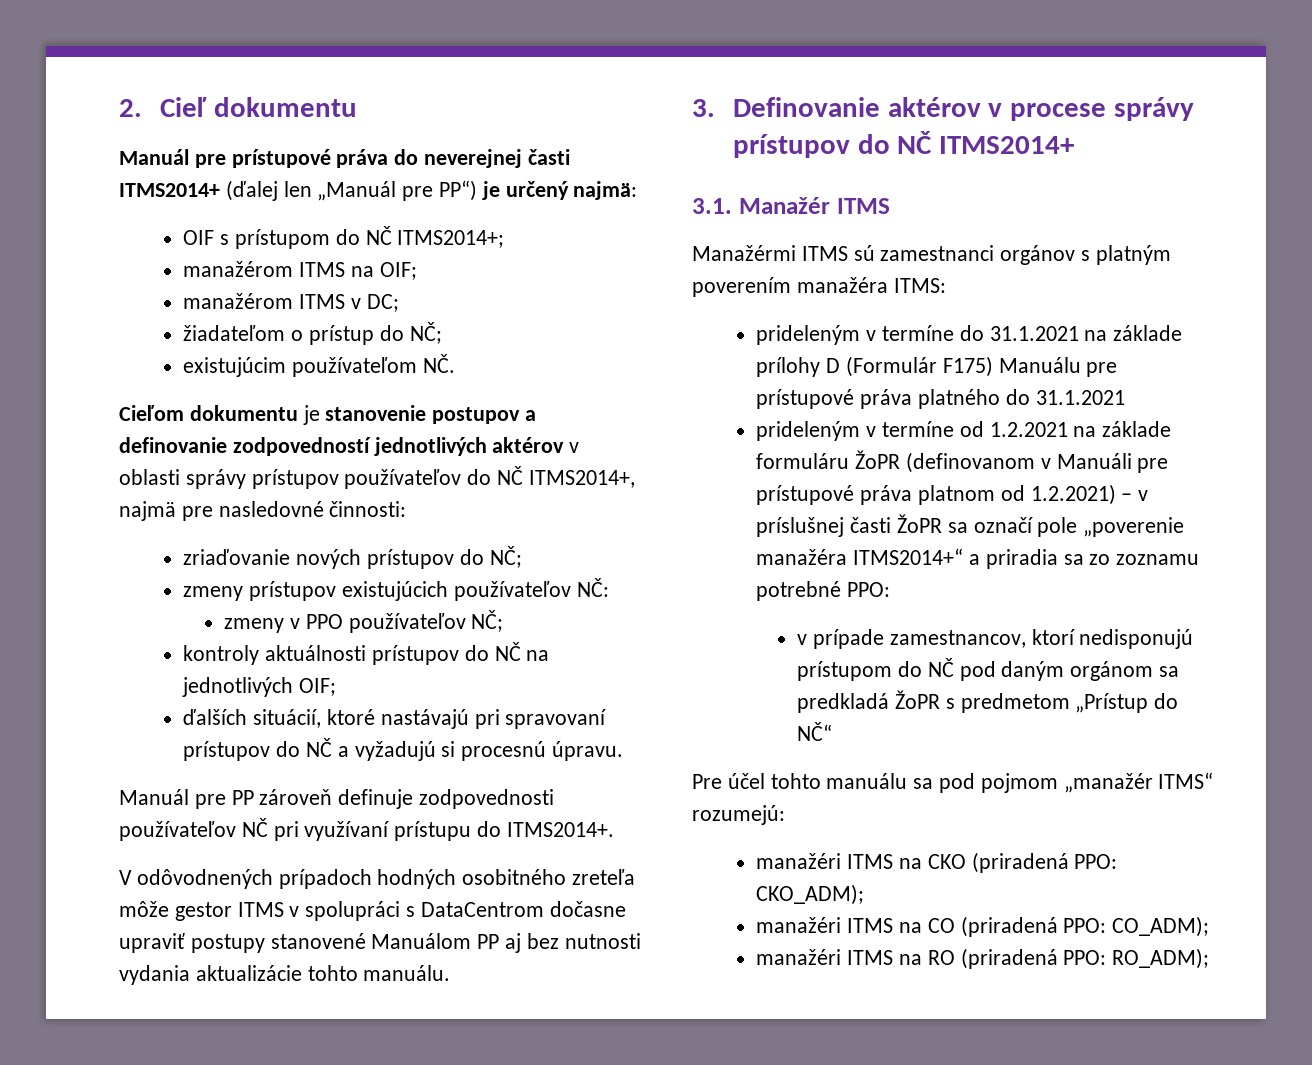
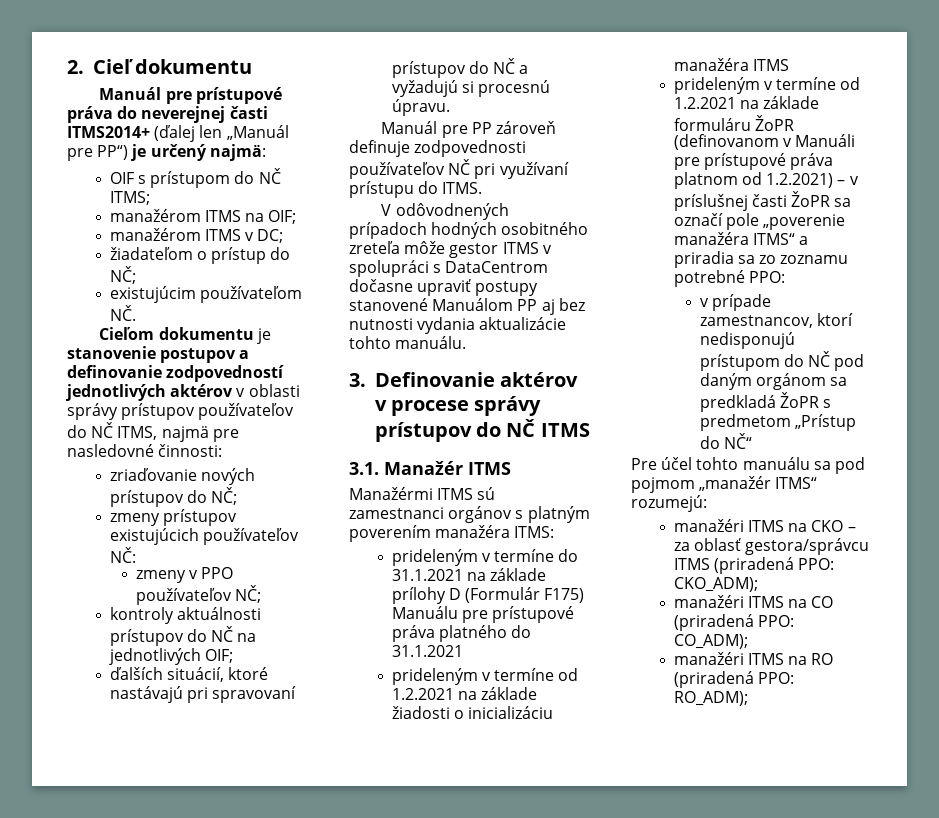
[397,230,505,248] ITMS2014+; -> [109,191,150,205] ITMS;
[528,470,635,488] ITMS2014+, -> [117,426,158,440] ITMS,
[506,822,614,837] ITMS2014+. -> [442,182,483,194] ITMS.
[939,136,1075,154] ITMS2014+ -> [540,423,590,437] ITMS
(1125, 397) none -> [391,668,579,685] [391,687,538,700] [391,706,554,719] [673,58,790,71] // prideleným v termíne od 1.2.2021 na základe žiadosti o inicializáciu manažéra ITMS
[853,548,964,565] ITMS2014+“ -> [753,233,796,245] ITMS“
(966, 861) none -> [847,527,856,532] [673,538,870,555] [673,558,710,570] – za oblasť gestora/správcu ITMS

